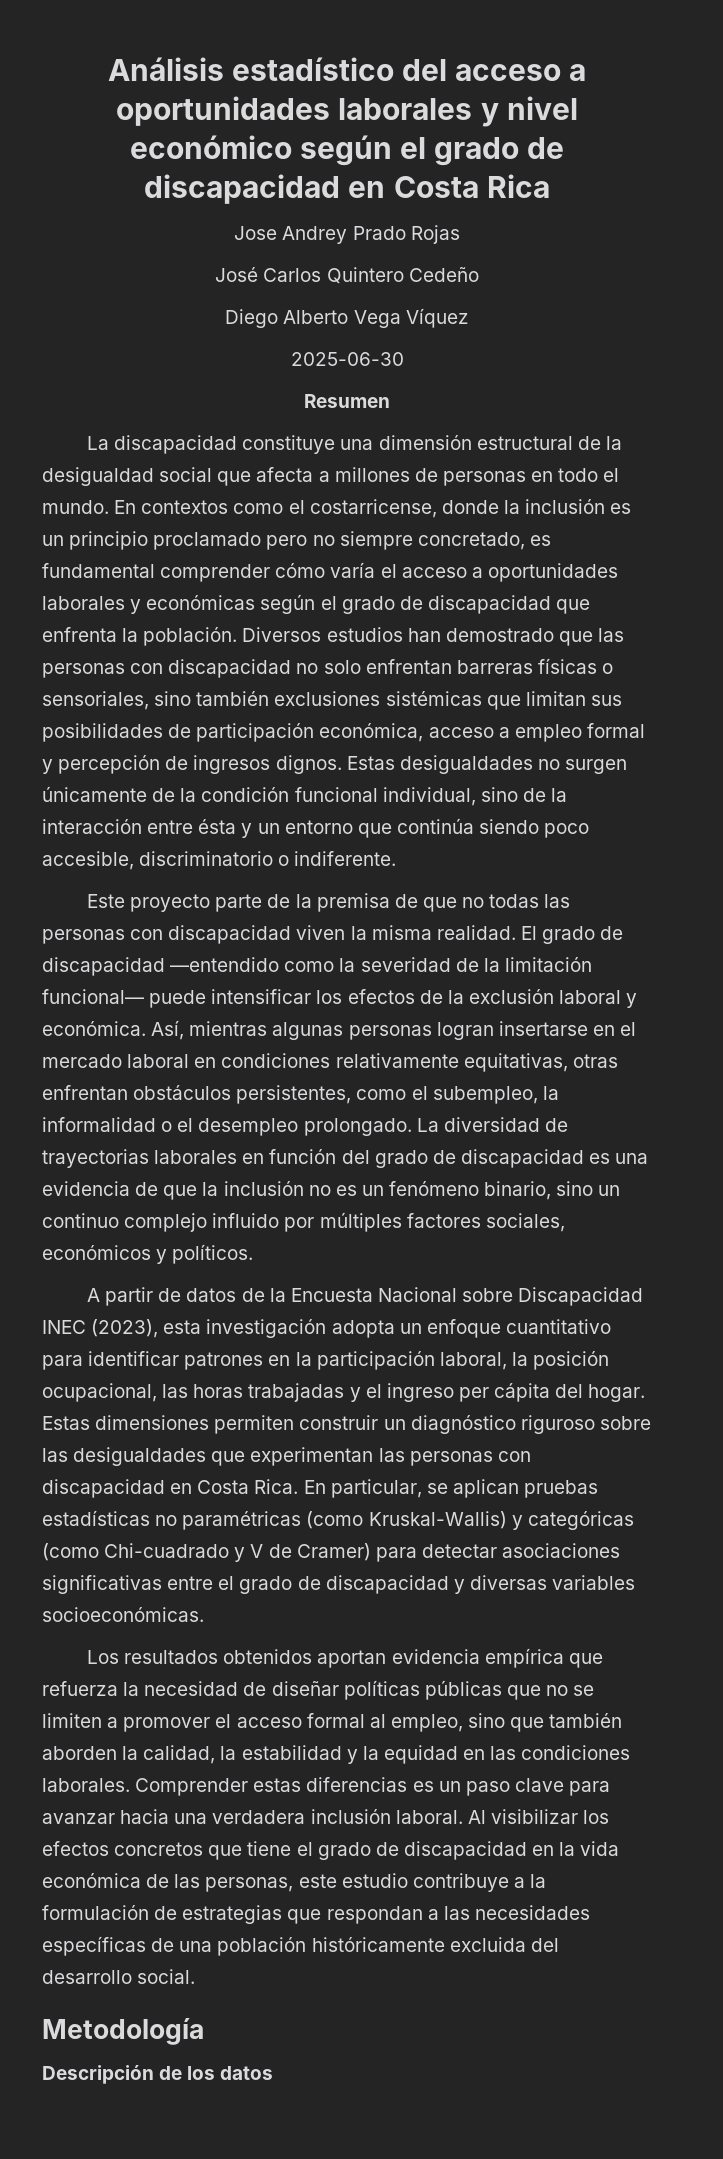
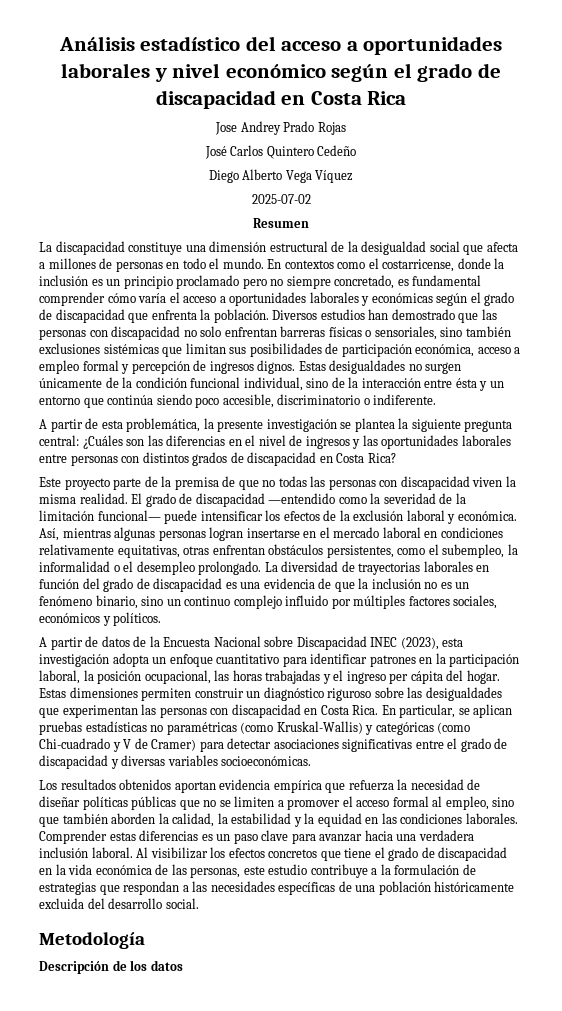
[290,352,404,366] 2025-06-30 -> [251,194,311,204] 2025-07-02
(397, 858) none -> [39,418,513,432] [39,435,511,449] [39,452,396,466] // A partir de esta problemática, la presente investigación se plantea la siguiente pregunta central: ¿Cuáles son las diferencias en el nivel de ingresos y las oportunidades laborales entre personas con distintos grados de discapacidad en Costa Rica?

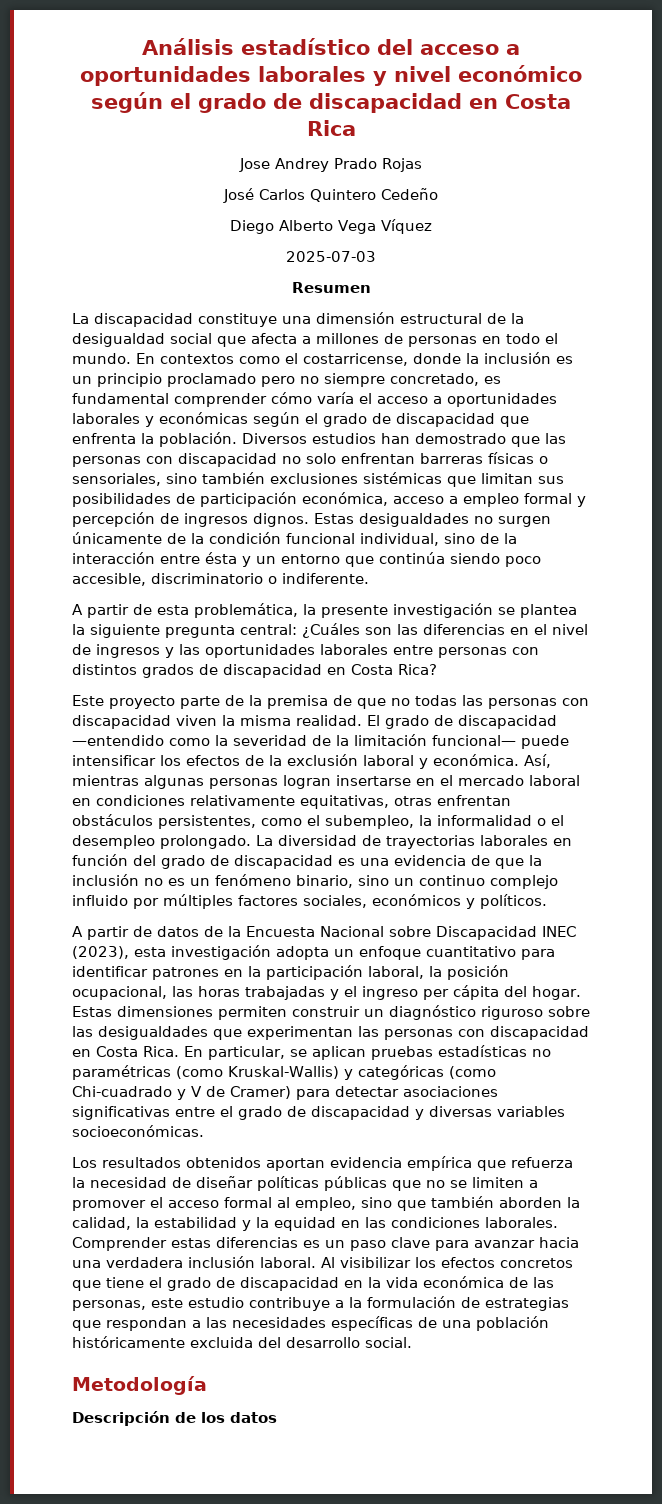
[251,194,311,204] 2025-07-02 -> [286,251,376,262] 2025-07-03

